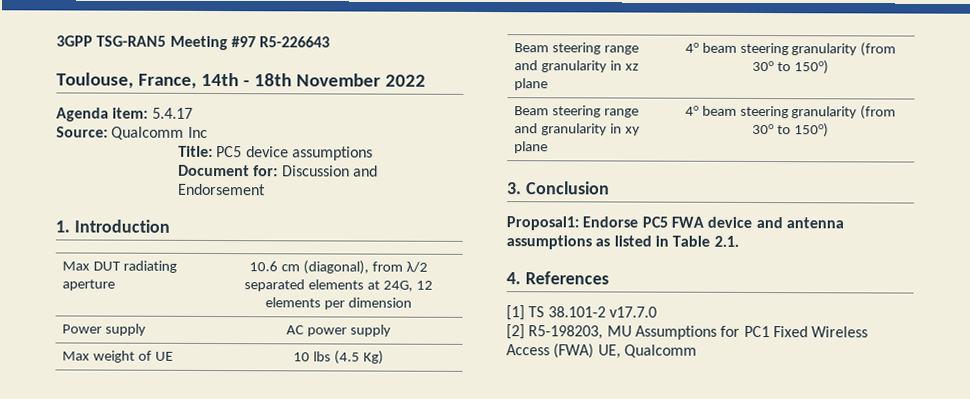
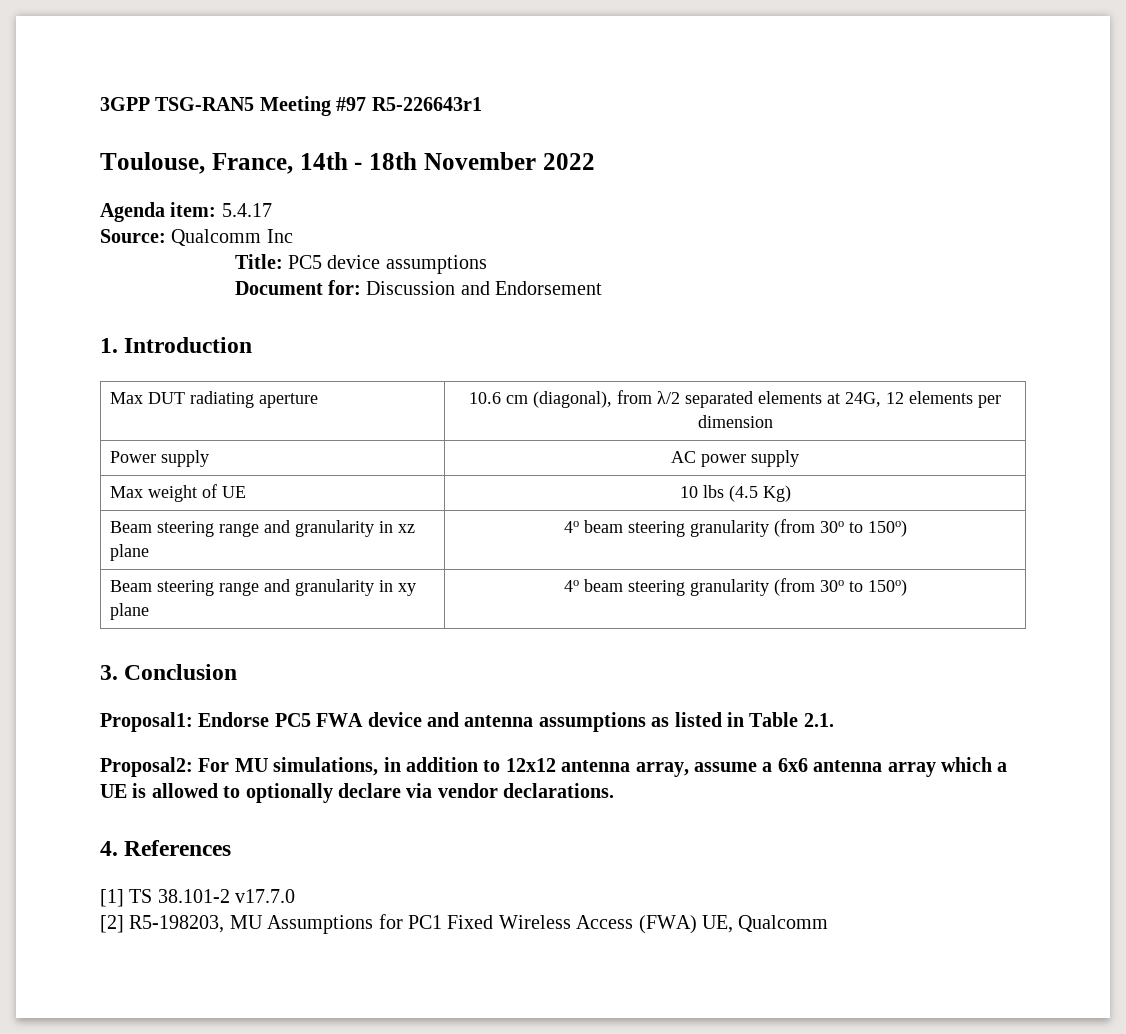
[259,36,331,48] R5-226643 -> [371,97,482,111] R5-226643r1
(739, 241) none -> [100,757,1008,777] [100,783,615,803] // Proposal2: For MU simulations, in addition to 12x12 antenna array, assume a 6x6 antenna array which a UE is allowed to optionally declare via vendor declarations.

